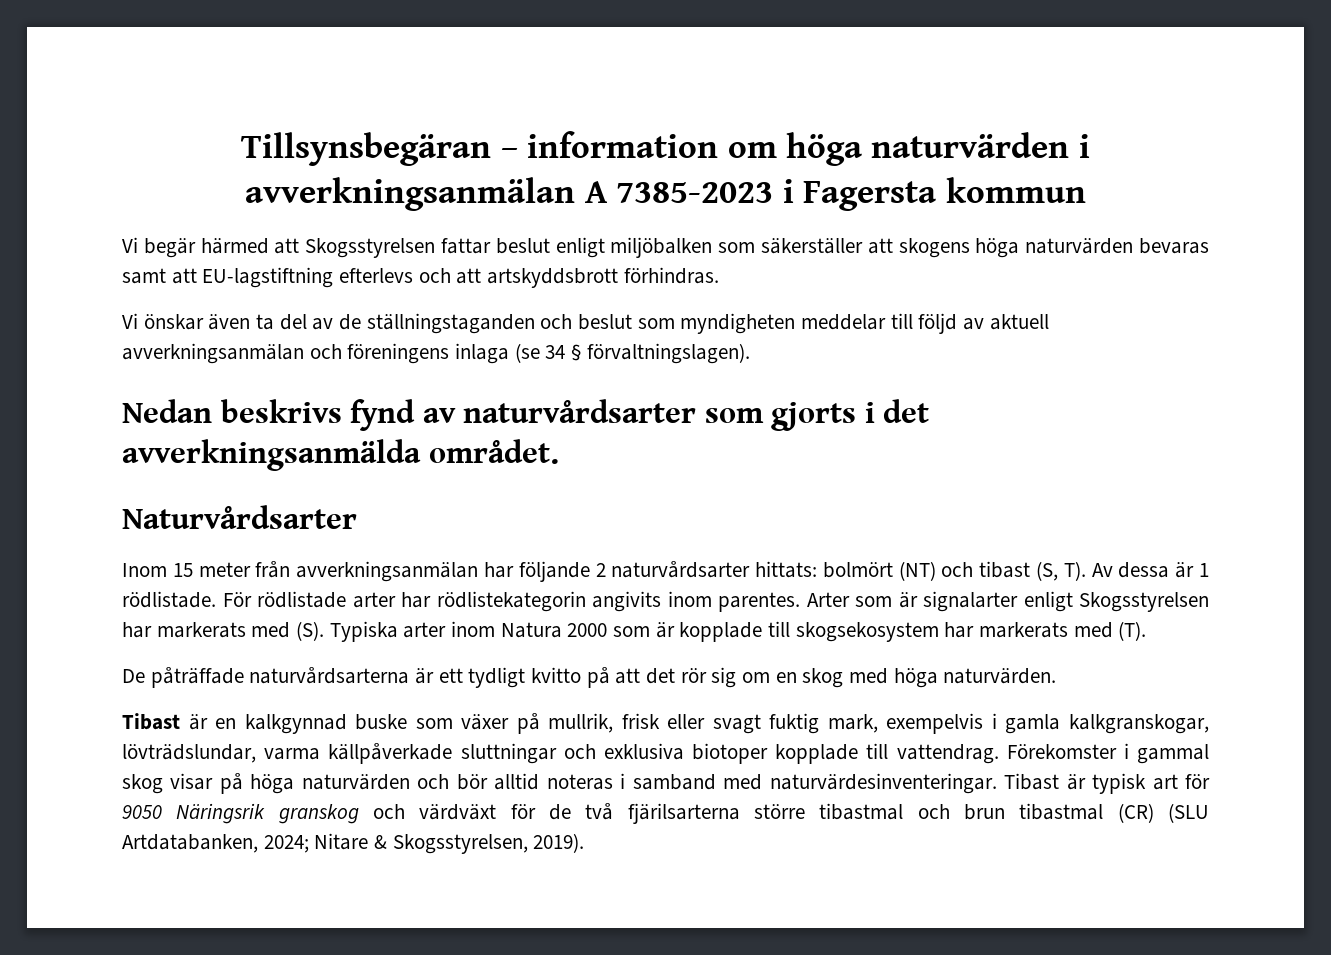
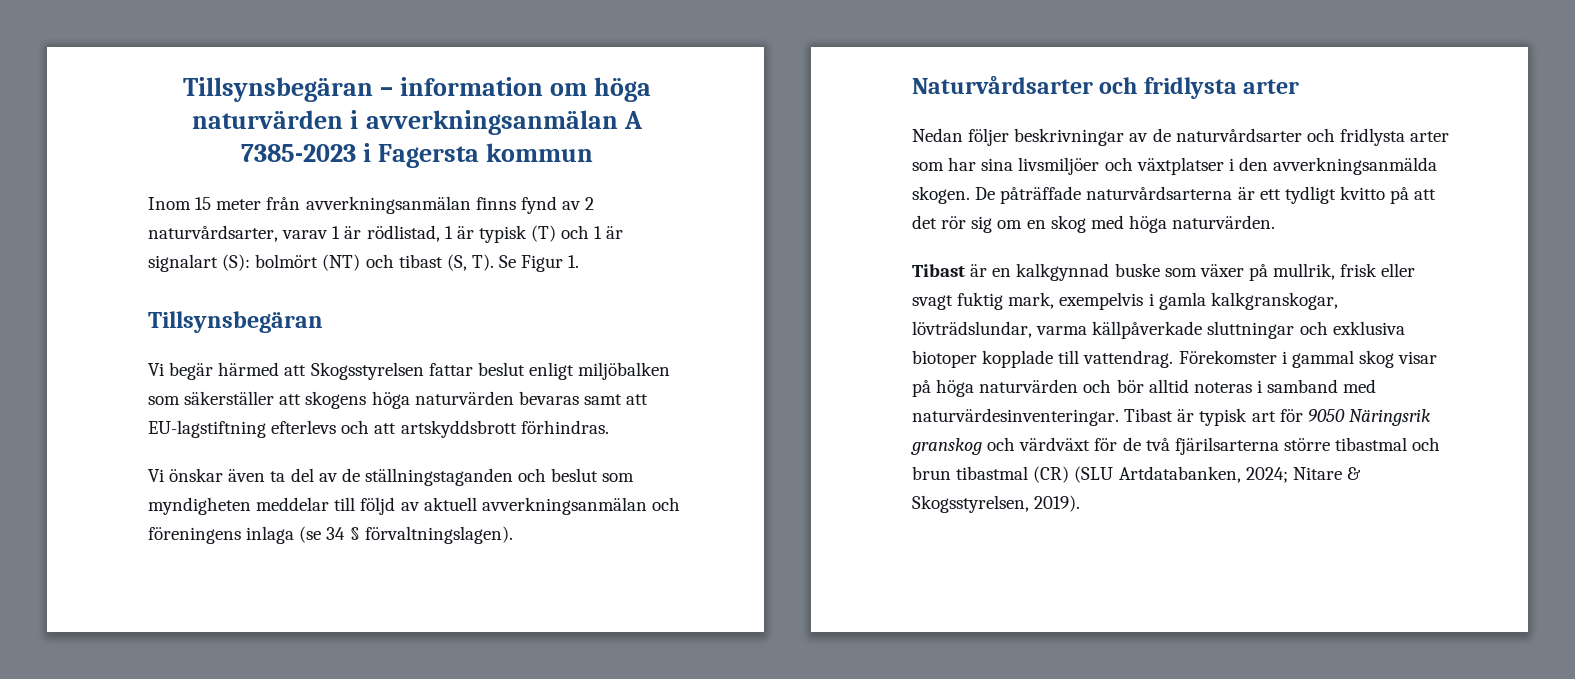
(1086, 190) none -> [148,196,595,214] [148,225,624,243] [148,254,580,272] [148,311,323,333] // Inom 15 meter från avverkningsanmälan finns fynd av 2 naturvårdsarter, varav 1 är rödlistad, 1 är typisk (T) och 1 är signalart (S): bolmört (NT) och tibast (S, T). Se Figur 1. // Tillsynsbegäran
[122,399,930,431] [122,439,559,471] [122,505,357,529] [122,561,1209,582] [122,591,1209,612] [122,621,1147,642] Nedan beskrivs fynd av naturvårdsarter som gjorts i det avverkningsanmälda området. // Naturvårdsarter // Inom 15 meter från avverkningsanmälan har följande 2 naturvårdsarter hittats: bolmört (NT) och tibast (S, T). Av dessa är 1 rödlistade. För rödlistade arter har rödlistekategorin angivits inom parentes. Arter som är signalarter enligt Skogsstyrelsen har markerats med (S). Typiska arter inom Natura 2000 som är kopplade till skogsekosystem har markerats med (T). // -> [912,75,1300,99] [912,128,1450,146] [912,157,1438,175] [912,186,970,204] Naturvårdsarter och fridlysta arter // Nedan följer beskrivningar av de naturvårdsarter och fridlysta arter som har sina livsmiljöer och växtplatser i den avverkningsanmälda skogen.

